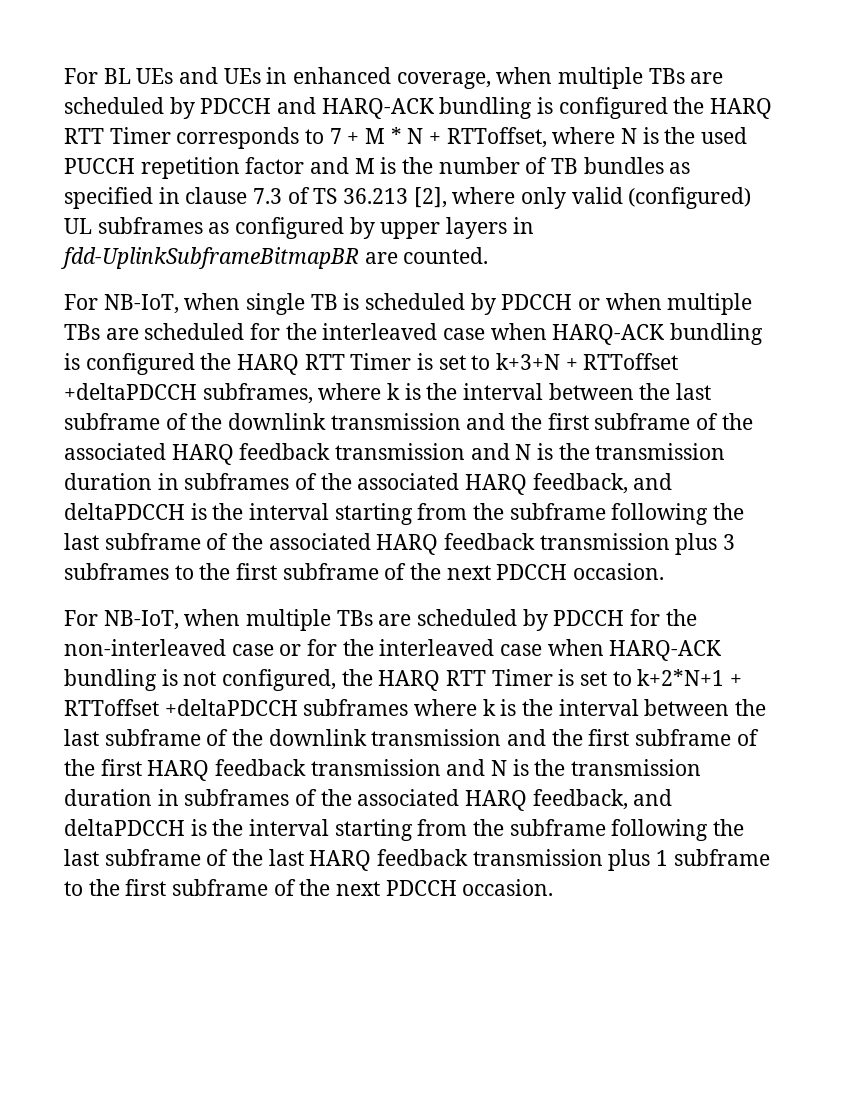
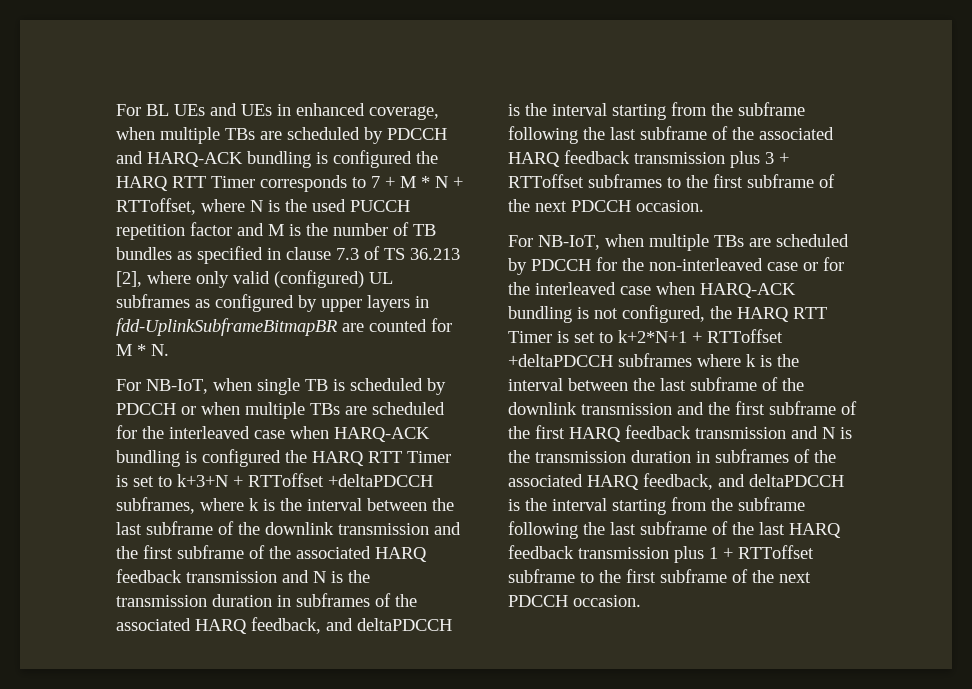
[403,247,489,264] counted. -> [369,318,452,332] [116,344,169,356] counted for M * N.
(736, 542) none -> [779,152,789,164] [508,174,584,188] + RTToffset
(669, 858) none -> [723,545,814,559] + RTToffset

